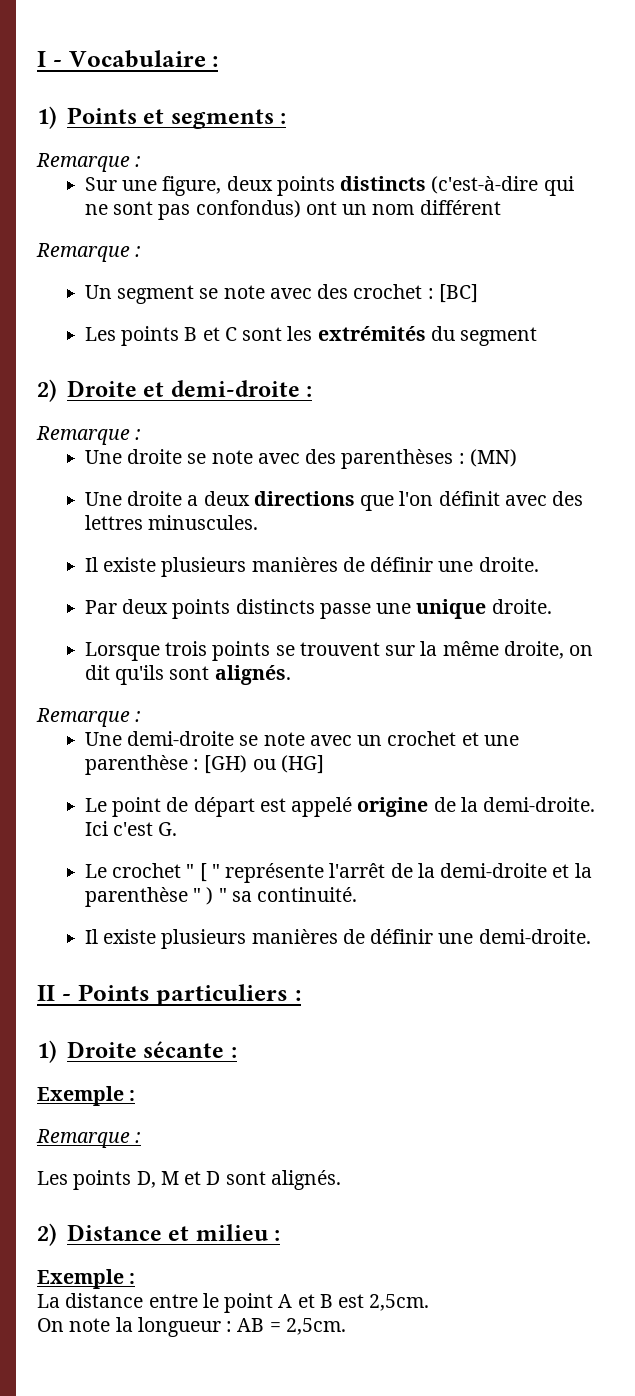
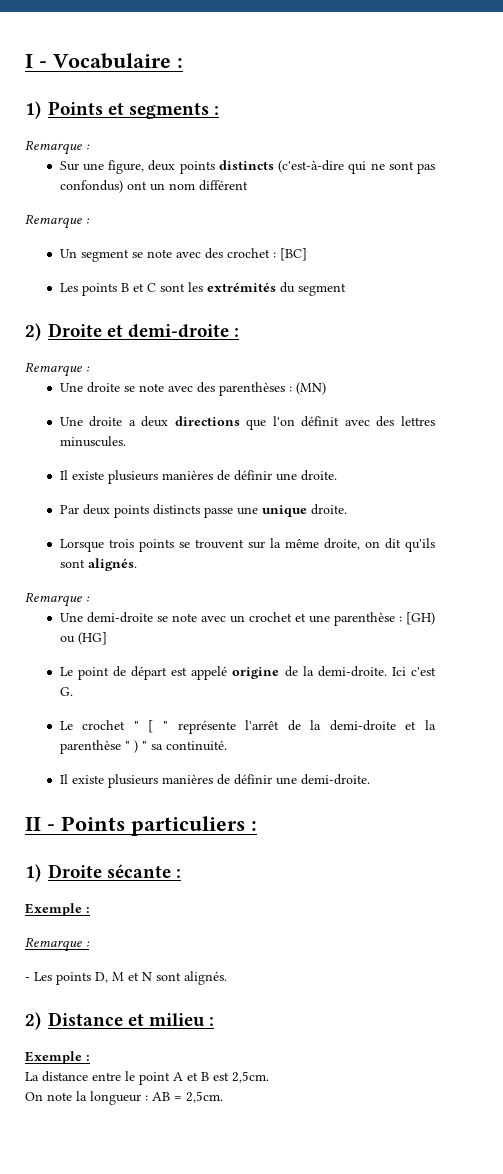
(142, 1137) none -> [25,977,30,981] -
[206,1171,221,1185] D -> [142,972,152,981] N

